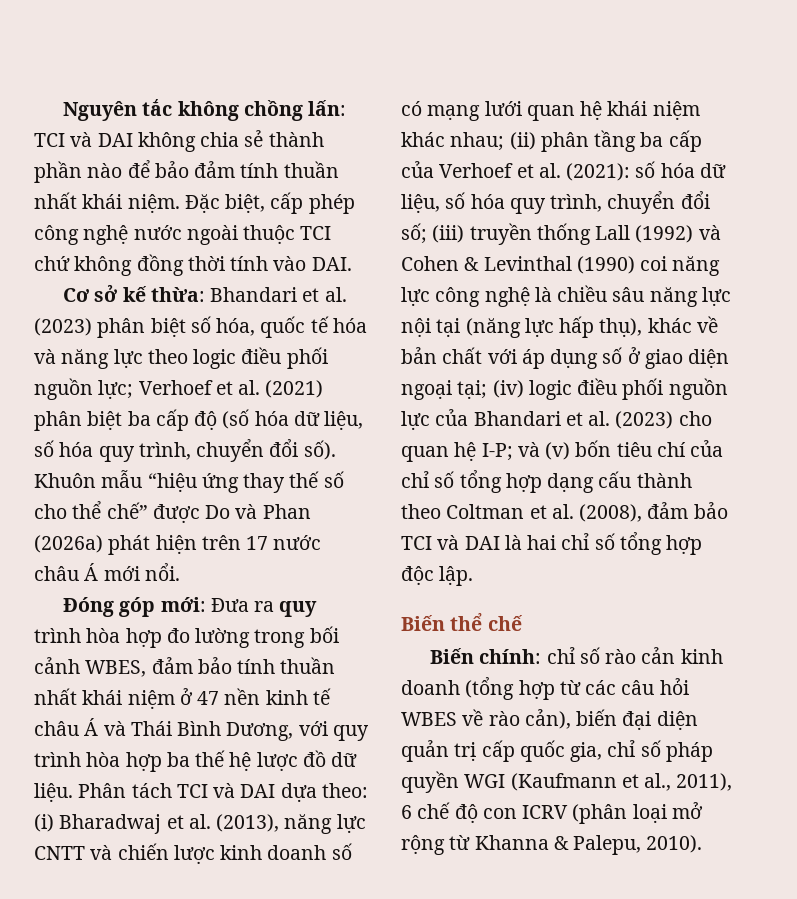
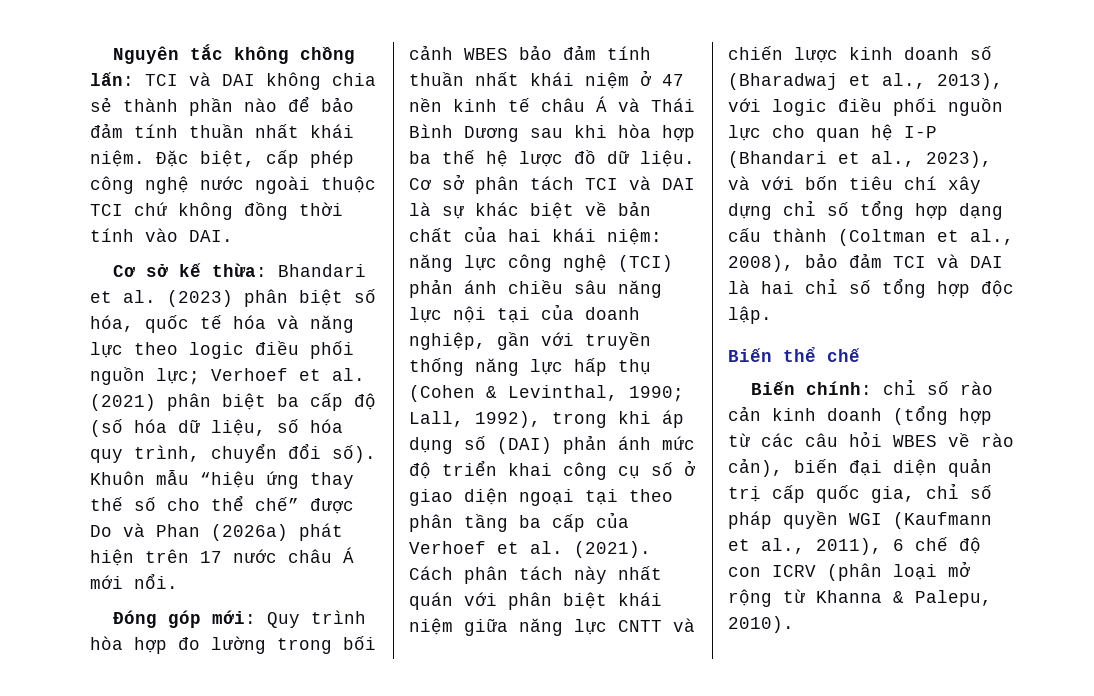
[210,598,318,617] Đưa ra quy -> [267,612,301,628] Quy
[85,657,232,677] WBES, đảm bảo -> [464,45,596,60] WBES bảo đảm
[226,721,369,741] [34,752,81,767] Dương, với quy trình -> [464,125,607,142] Dương sau khi
[78,783,127,798] Phân -> [409,174,519,194] Cơ sở phân
[280,783,368,802] [34,814,280,834] dựa theo: (i) Bharadwaj et al. (2013), -> [409,201,651,219] [409,226,662,245] [409,254,673,272] [409,279,662,298] [409,304,640,323] [409,332,651,350] [409,358,651,376] [409,385,684,402] [409,410,684,428] [409,435,695,454] [409,460,695,480] [409,488,673,506] [409,512,629,532] [409,541,651,558] [409,566,662,584] [409,592,662,610] [409,618,508,636] là sự khác biệt về bản chất của hai khái niệm: năng lực công nghệ (TCI) phản ánh chiều sâu năng lực nội tại của doanh nghiệp, gần với truyền thống năng lực hấp thụ (Cohen & Levinthal, 1990; Lall, 1992), trong khi áp dụng số (DAI) phản ánh mức độ triển khai công cụ số ở giao diện ngoại tại theo phân tầng ba cấp của Verhoef et al. (2021). Cách phân tách này nhất quán với phân biệt khái niệm giữa
[401,101,700,121] [401,130,702,152] [401,161,726,181] [401,191,710,214] [401,223,721,245] [401,256,721,276] [401,285,731,307] [401,316,718,338] [401,347,730,369] [401,380,524,400] có mạng lưới quan hệ khái niệm khác nhau; (ii) phân tầng ba cấp của Verhoef et al. (2021): số hóa dữ liệu, số hóa quy trình, chuyển đổi số; (iii) truyền thống Lall (1992) và Cohen & Levinthal (1990) coi năng lực công nghệ là chiều sâu năng lực nội tại (năng lực hấp thụ), khác về bản chất với áp dụng số ở giao diện ngoại tại; (iv) -> [728,73,1003,90] [728,98,761,112] (Bharadwaj et al., 2013), với
[435,409,712,429] [401,442,571,462] của Bhandari et al. (2023) cho quan hệ I-P; và (v) -> [772,124,937,142] [728,151,992,168] [728,176,794,190] cho quan hệ I-P (Bhandari et al., 2023), và với
[690,440,724,457] của -> [948,176,981,194] [728,203,772,220] xây dựng
[401,502,728,522] theo Coltman et al. (2008), đảm bảo -> [838,229,1014,246] [728,253,882,272] (Coltman et al., 2008), bảo đảm

